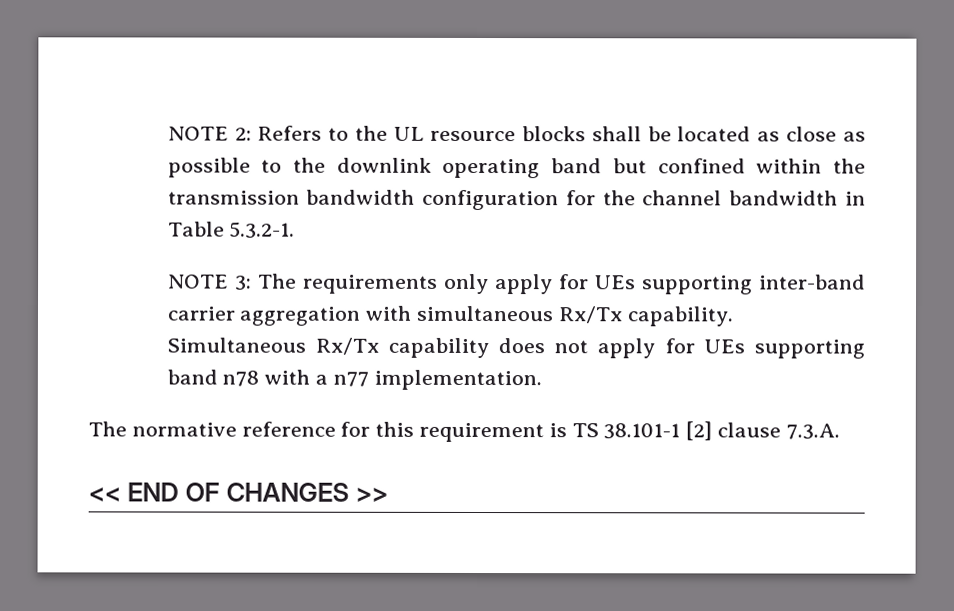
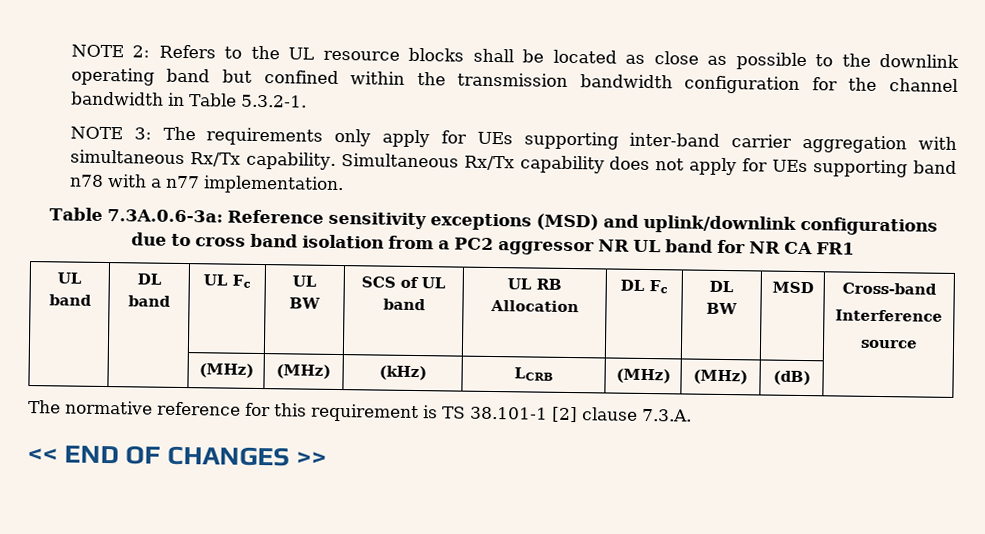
(542, 380) none -> [48,207,938,236] [131,232,855,256] [57,272,82,284] [48,294,92,306] [136,273,162,285] [127,295,171,307] [203,274,251,288] [292,275,317,287] [289,297,321,309] [361,276,446,289] [382,298,426,311] [507,278,562,290] [489,299,579,313] [620,279,668,294] [709,280,734,293] [706,302,738,315] [771,281,814,294] [842,282,937,295] [835,309,943,322] [859,339,918,349] [198,363,254,378] [276,364,331,379] [378,365,427,381] [514,367,553,381] [615,368,671,384] [693,369,748,385] [772,370,811,386] // Table 7.3A.0.6-3a: Reference sensitivity exceptions (MSD) and uplink/downlink configurations due to cross band isolation from a PC2 aggressor NR UL band for NR CA FR1 // UL band | DL band | UL Fc | UL BW | SCS of UL band | UL RB Allocation | DL Fc | DL BW | MSD | Cross-band // Interference // source // | | (MHz) | (MHz) | (kHz) | LCRB | (MHz) | (MHz) | (dB) |

